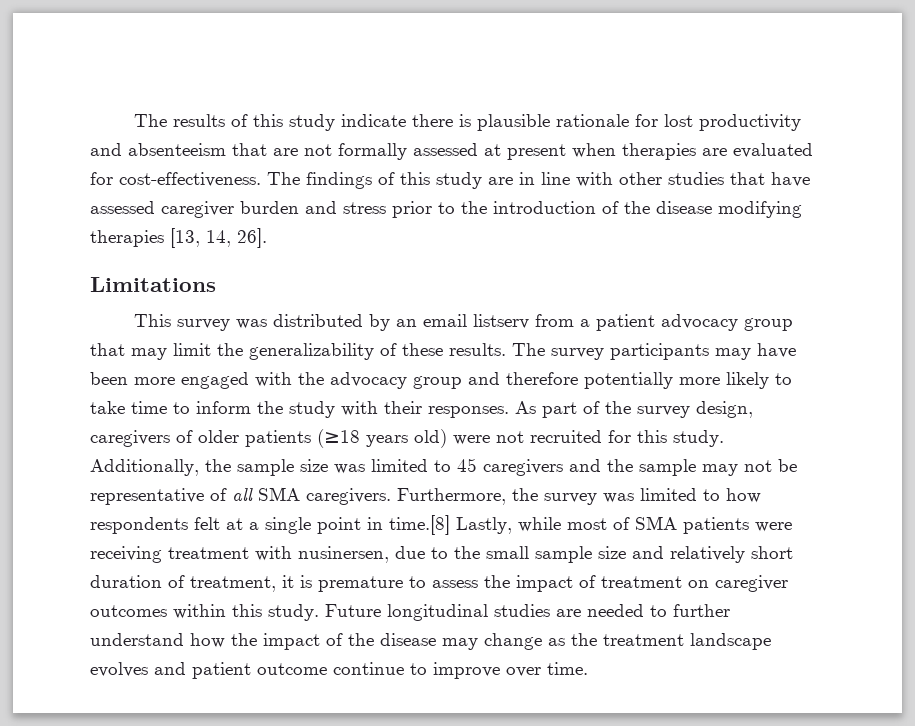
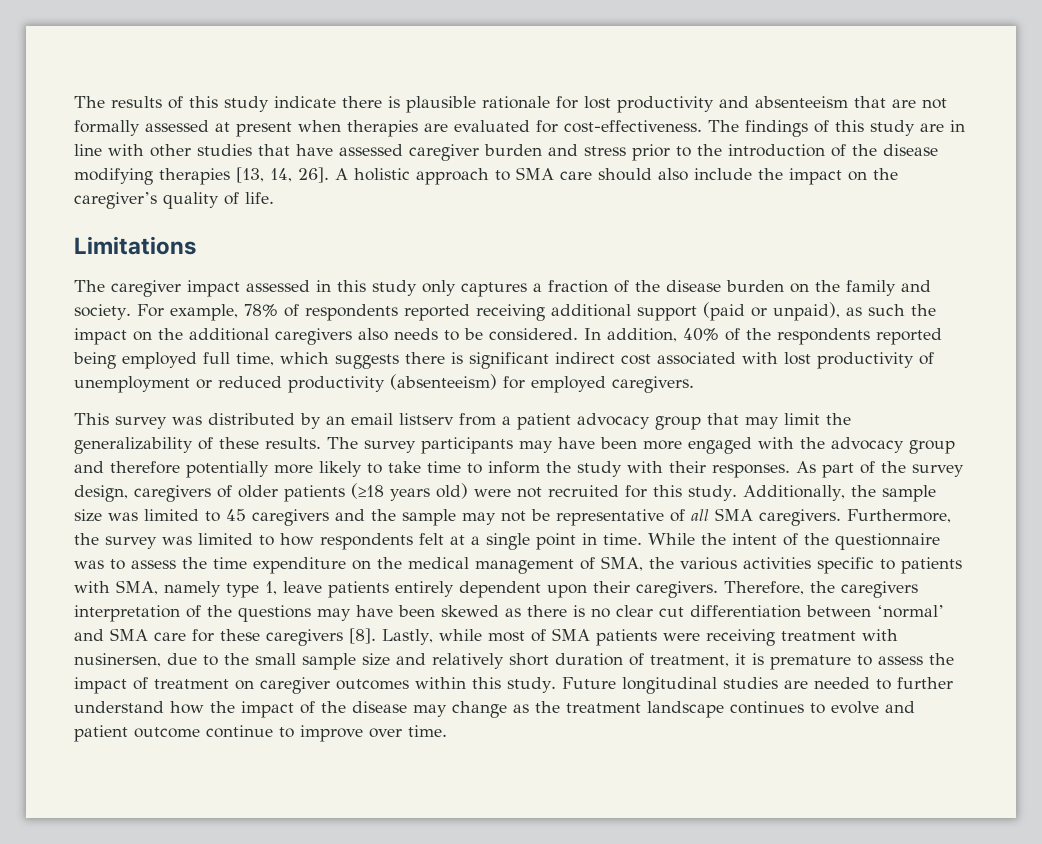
[90,277,216,292] // Limitations -> [335,167,898,185] [74,192,274,209] [74,236,196,255] [74,280,931,297] [74,302,936,321] [74,328,942,345] [73,352,934,369] [74,374,694,393] A holistic approach to SMA care should also include the impact on the caregiver’s quality of life. // Limitations // The caregiver impact assessed in this study only captures a fraction of the disease burden on the family and society. For example, 78% of respondents reported receiving additional support (paid or unpaid), as such the impact on the additional caregivers also needs to be considered. In addition, 40% of the respondents reported being employed full time, which suggests there is significant indirect cost associated with lost productivity of unemployment or reduced productivity (absenteeism) for employed caregivers.
[389,515,450,535] time.[8] -> [603,533,940,550] [74,556,962,574] [74,580,918,598] [74,605,944,622] [74,628,376,646] time. While the intent of the questionnaire was to assess the time expenditure on the medical management of SMA, the various activities specific to patients with SMA, namely type 1, leave patients entirely dependent upon their caregivers. Therefore, the caregivers interpretation of the questions may have been skewed as there is no clear cut differentiation between ‘normal’ and SMA care for these caregivers [8].
[90,662,148,677] evolves -> [730,701,879,714] continues to evolve

